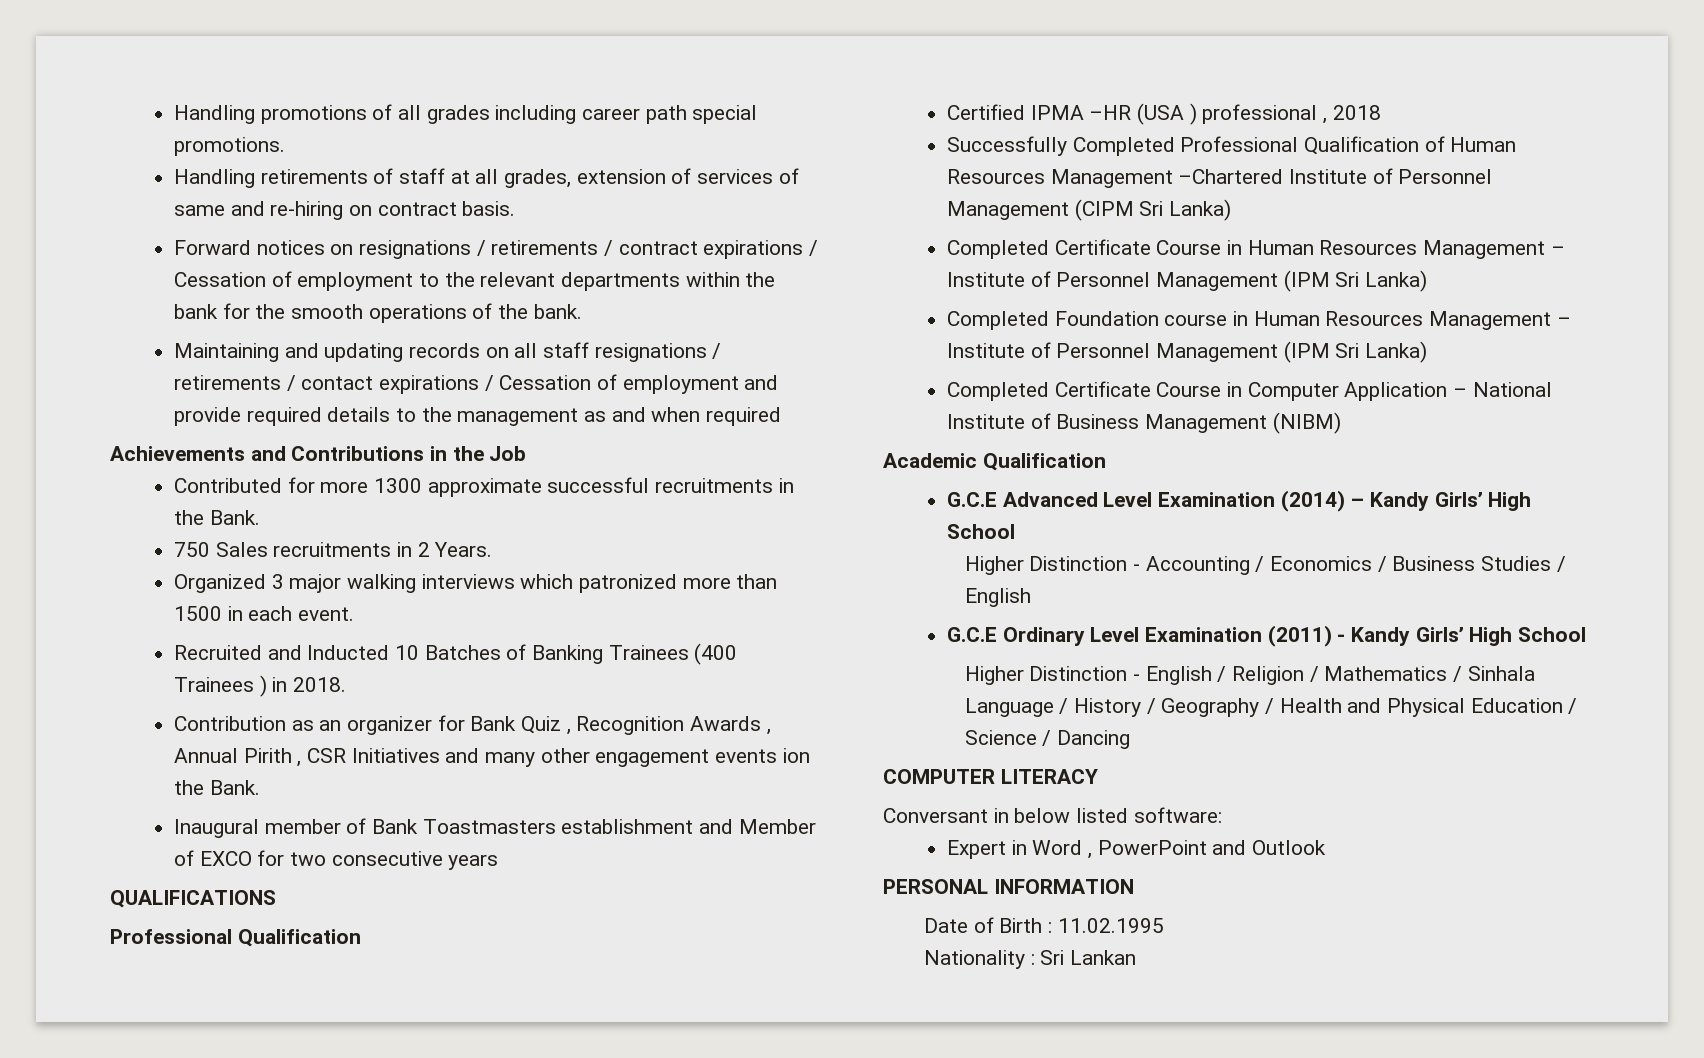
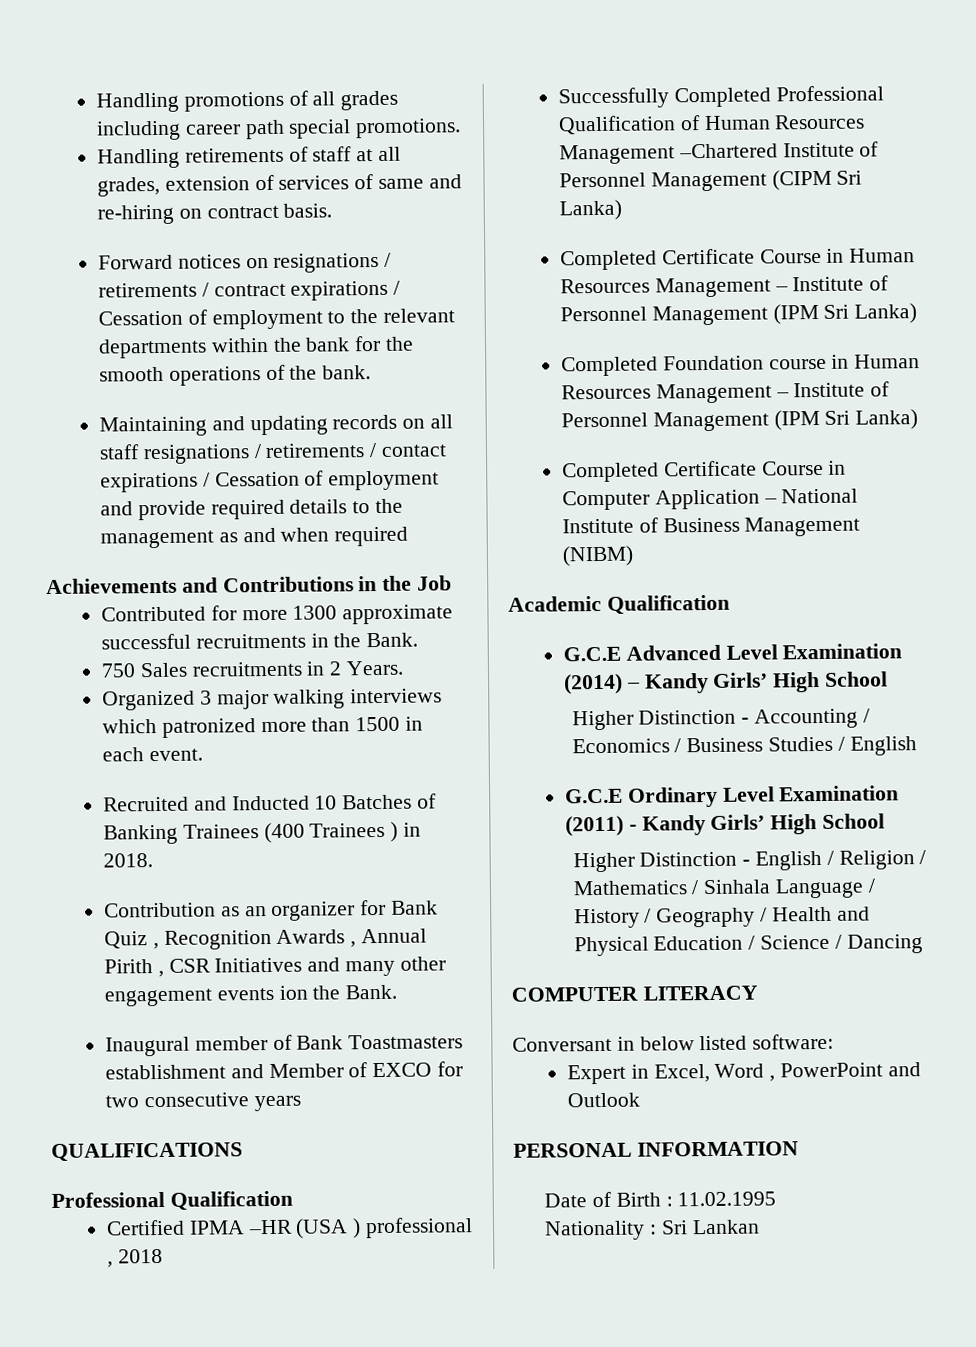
(1027, 847) none -> [653,1064,710,1083] Excel,

